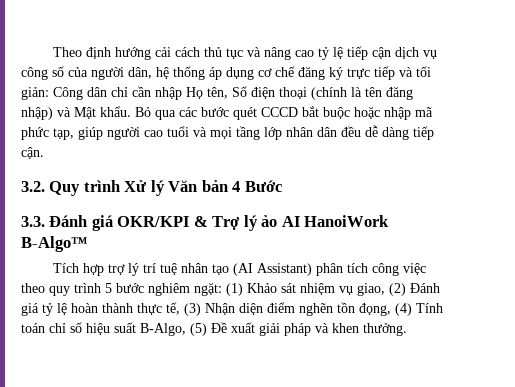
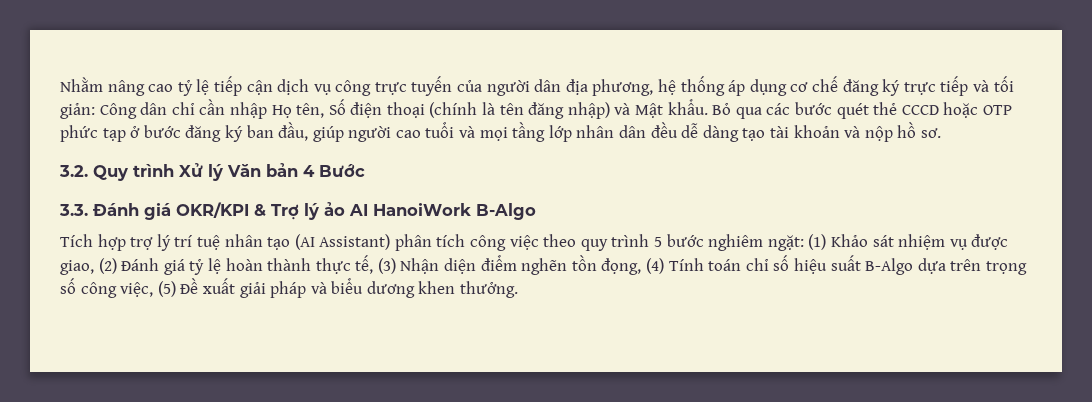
[53,47,262,60] Theo định hướng cải cách thủ tục và -> [60,77,103,92] Nhằm
[52,66,152,80] số của người dân, -> [374,76,654,96] trực tuyến của người dân địa phương,
[261,106,433,120] [21,127,74,140] CCCD bắt buộc hoặc nhập mã phức tạp, -> [873,102,1012,118] [60,122,309,142] thẻ CCCD hoặc OTP phức tạp ở bước đăng ký ban đầu,
[413,126,434,140] [21,147,44,159] tiếp cận. -> [742,122,941,142] tạo tài khoản và nộp hồ sơ.
[21,236,88,252] B-Algo™ -> [476,203,536,220] B-Algo
(353, 290) none -> [971,234,1009,250] được
[140,323,186,336] B-Algo, -> [865,258,1027,275] [60,278,154,298] B-Algo dựa trên trọng số công việc,
(329, 328) none -> [331,278,415,298] biểu dương

